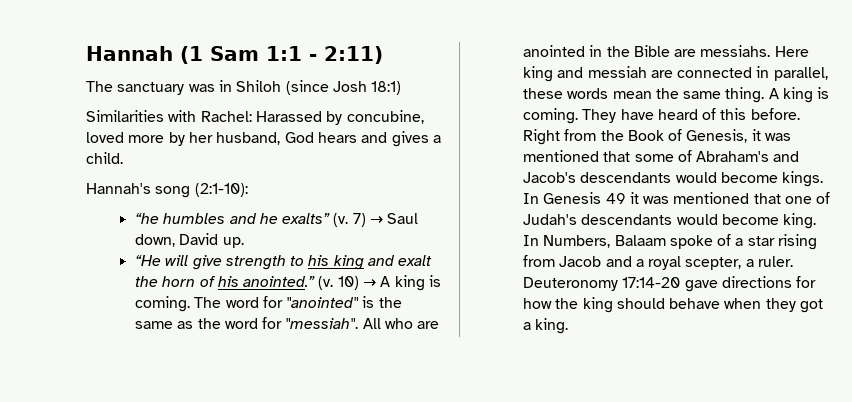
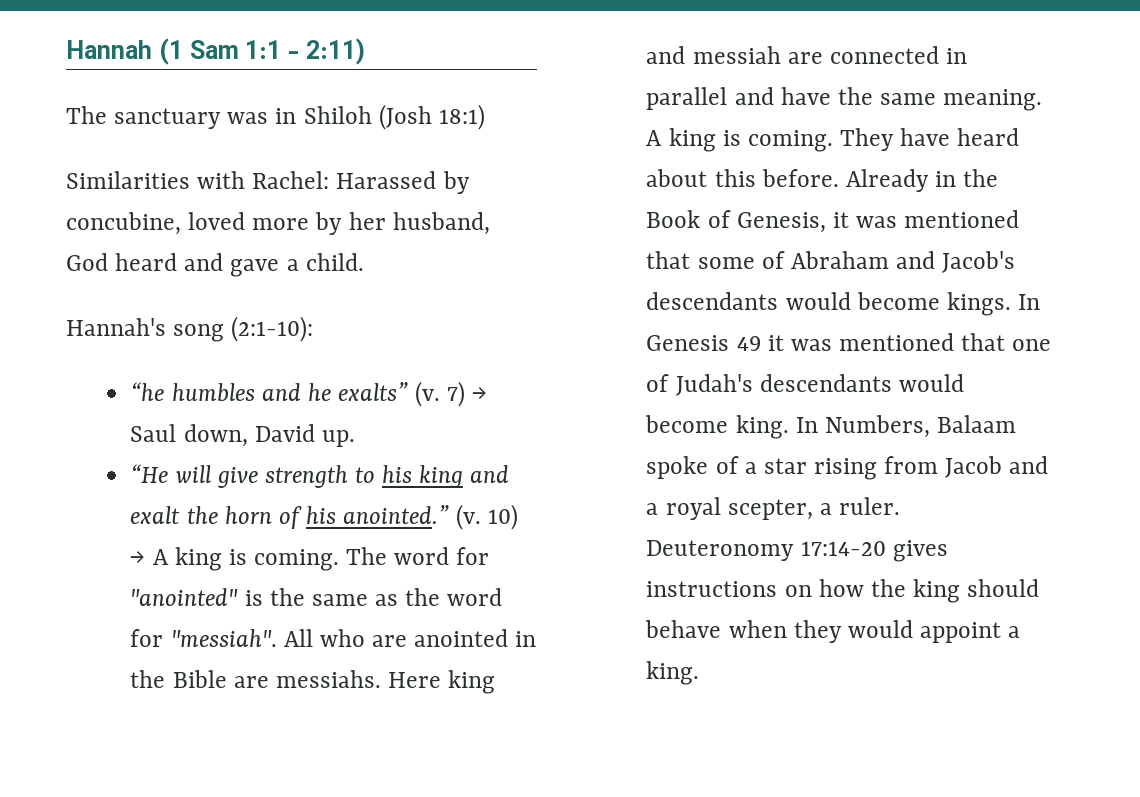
[285,80,367,95] (since Josh -> [378,104,432,130] (Josh
[317,131,429,147] hears and gives -> [115,253,280,277] heard and gave
[773,67,828,81] [522,87,765,103] parallel, these words mean the same thing. -> [646,87,1043,111] parallel and have the same meaning.
[702,108,717,120] of -> [646,169,708,187] about
[522,129,597,145] Right from -> [845,169,957,192] Already in
[696,151,770,162] Abraham's -> [790,251,889,269] Abraham
[684,276,817,292] gave directions for -> [892,540,948,562] [646,581,812,597] gives instructions on
[800,299,824,313] got -> [847,620,1002,643] would appoint

